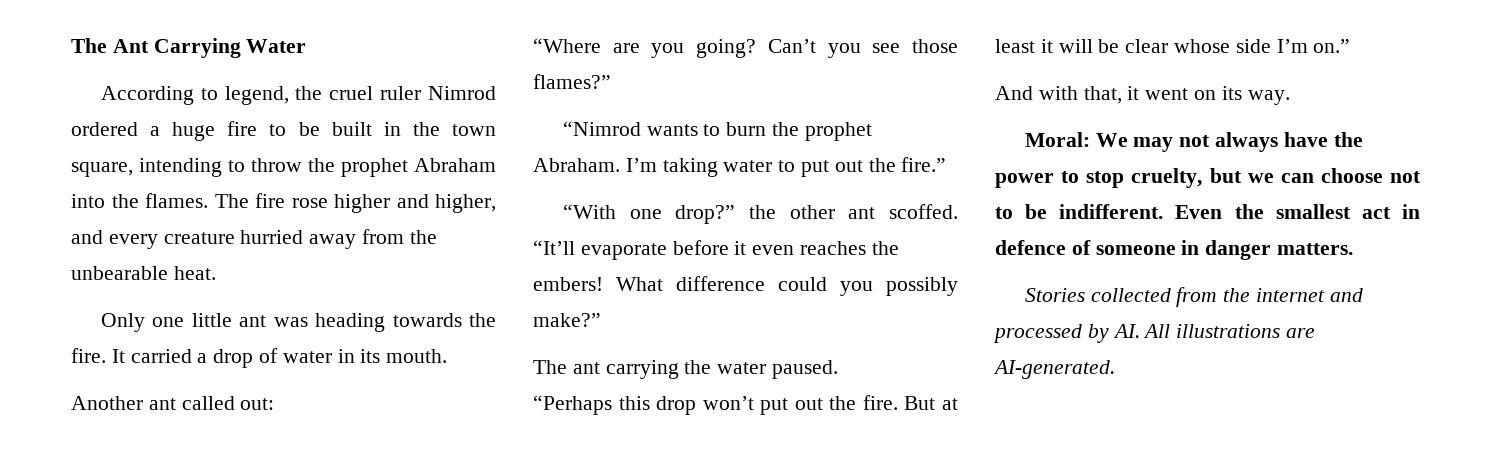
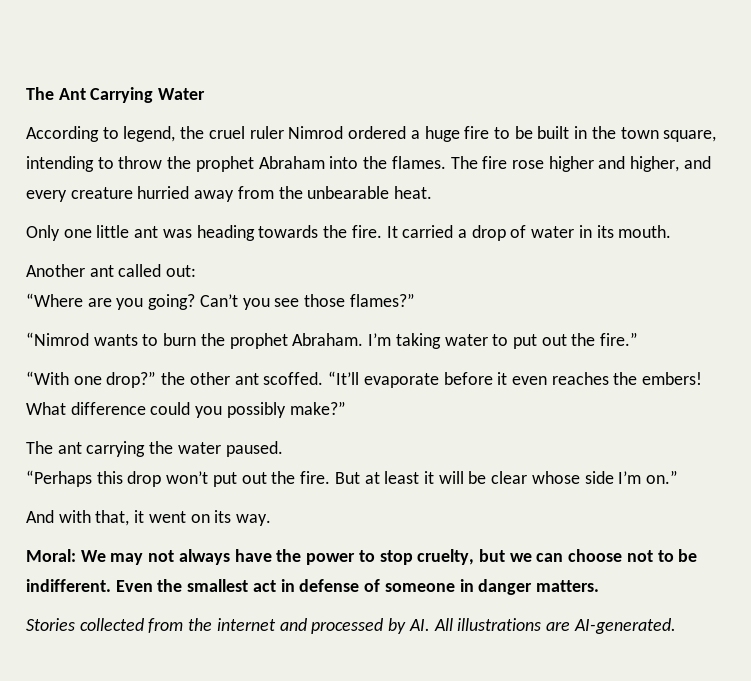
[995,240,1066,255] defence -> [299,579,360,592] defense

